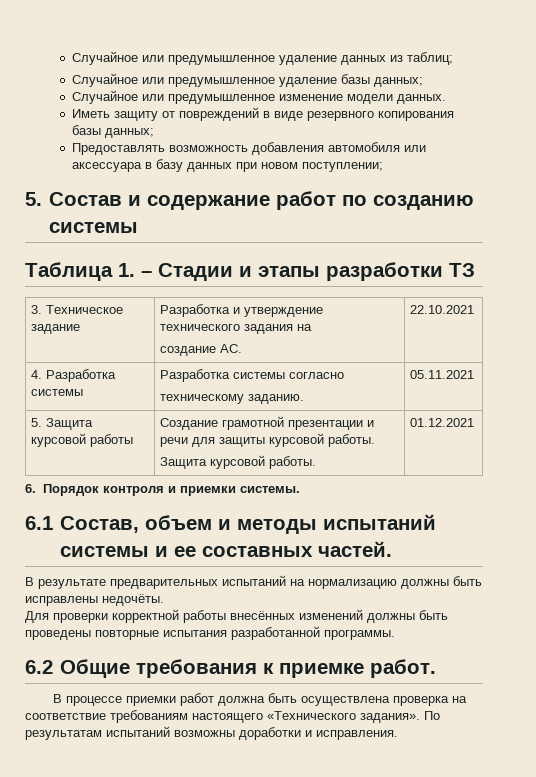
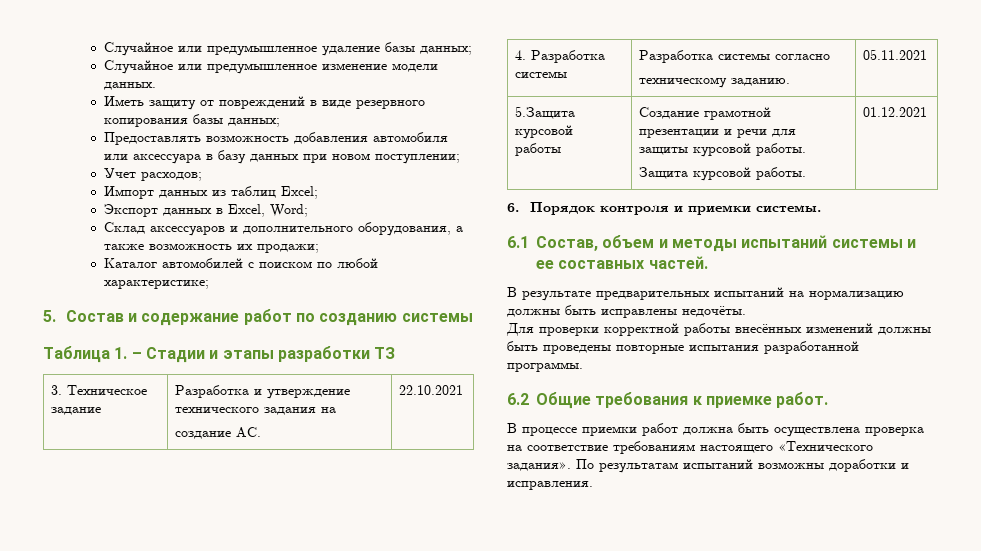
[71,51,453,65] [71,73,337,87] Случайное или предумышленное удаление данных из таблиц; // Случайное или предумышленное удаление -> [103,42,380,56] Случайное или предумышленное удаление
(383, 167) none -> [103,168,202,181] [103,186,318,199] [103,204,308,217] [103,222,463,236] [103,243,319,253] [103,258,378,268] [103,280,209,289] // Учет расходов; // Импорт данных из таблиц Excel; // Экспорт данных в Excel, Word; // Склад аксессуаров и дополнительного оборудования, а также возможность их продажи; // Каталог автомобилей с поиском по любой характеристике;
[31,418,94,430] 5. Защита -> [515,106,576,119] 5.Защита

